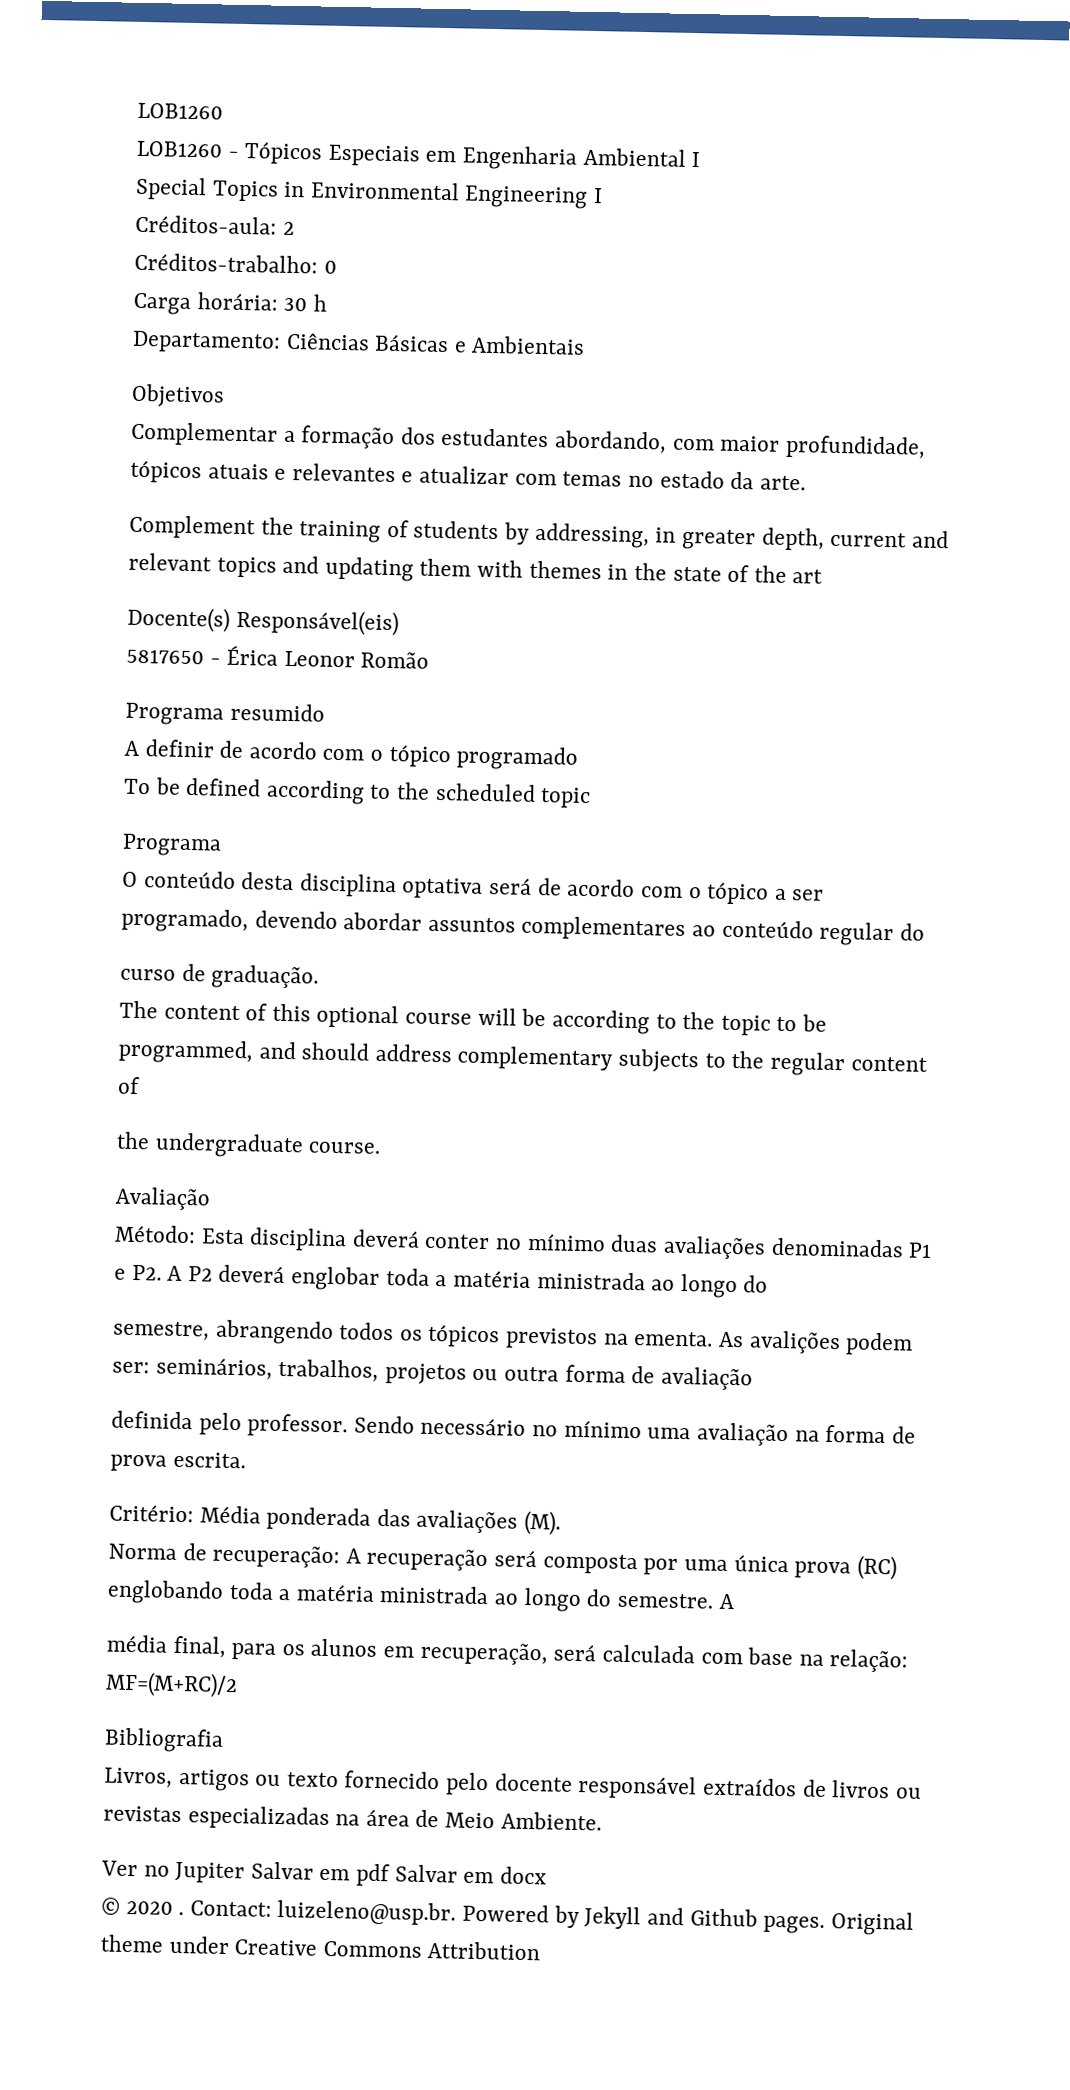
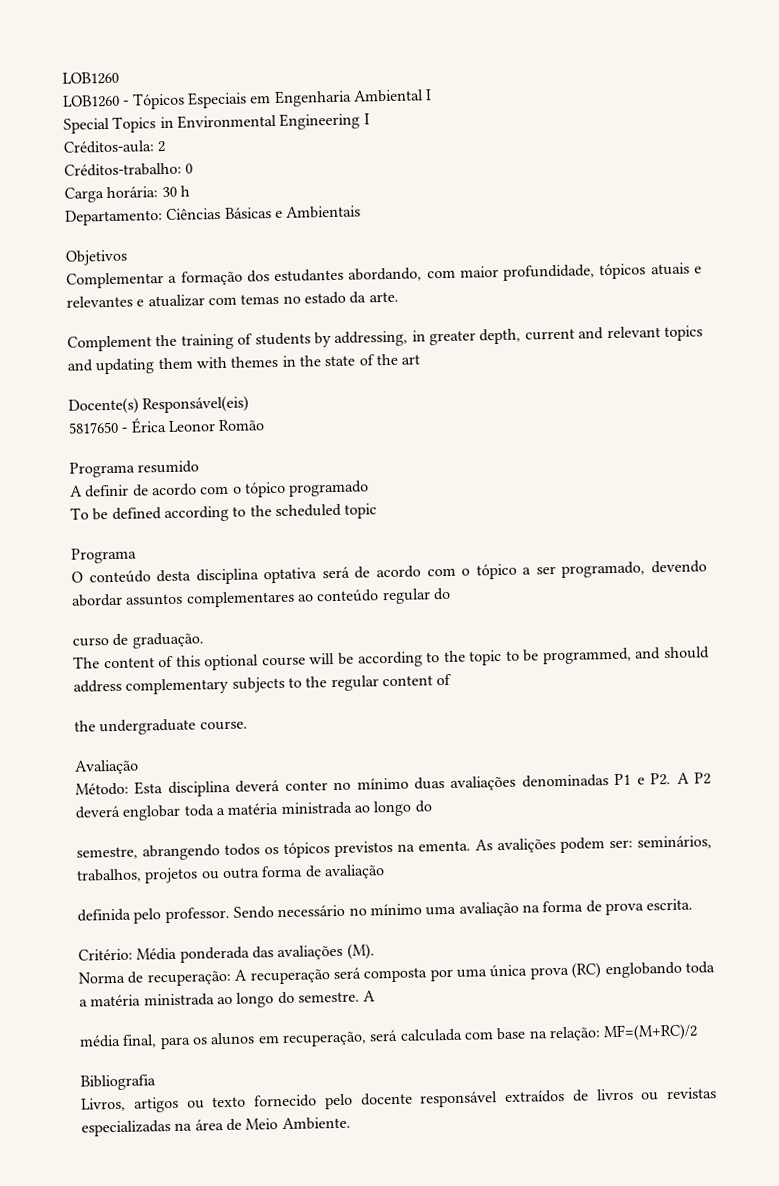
[101,1860,547,1887] [101,1897,914,1936] [100,1934,541,1961] // Ver no Jupiter Salvar em pdf Salvar em docx // © 2020 . Contact: luizeleno@usp.br. Powered by Jekyll and Github pages. Original theme under Creative Commons Attribution -> (351, 1123) none

